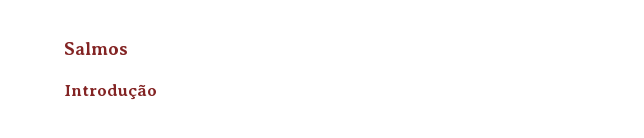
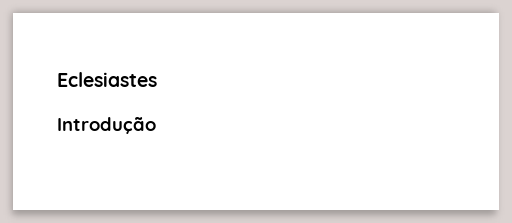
[64,42,128,55] Salmos -> [57,72,157,87] Eclesiastes

